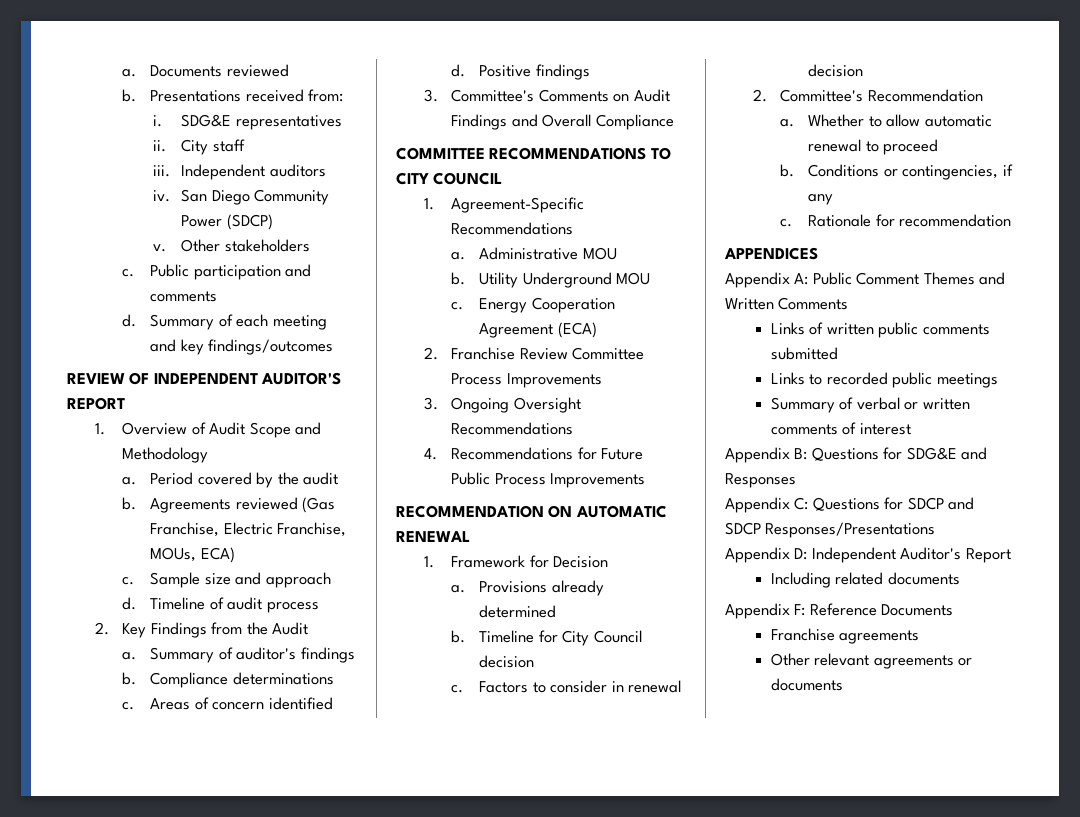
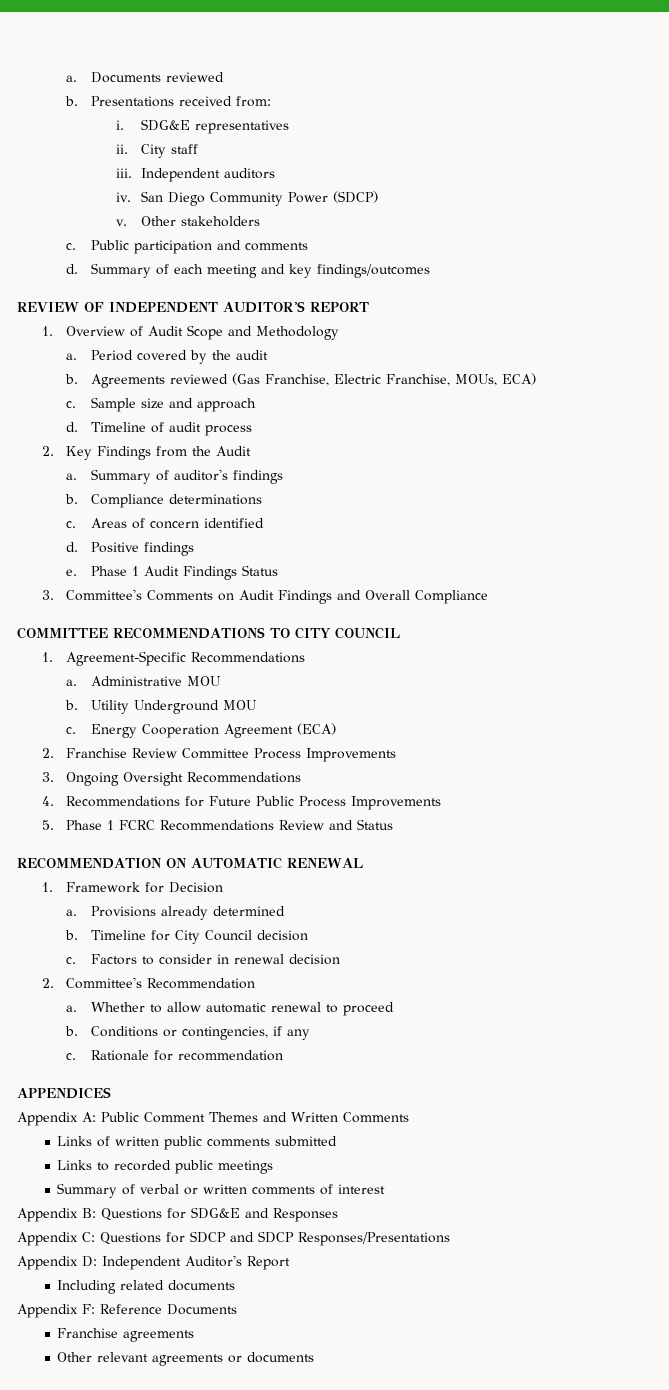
(590, 72) none -> [66,565,279,580] // e. Phase 1 Audit Findings Status
(646, 480) none -> [41,819,394,831] // 5. Phase 1 FCRC Recommendations Review and Status

